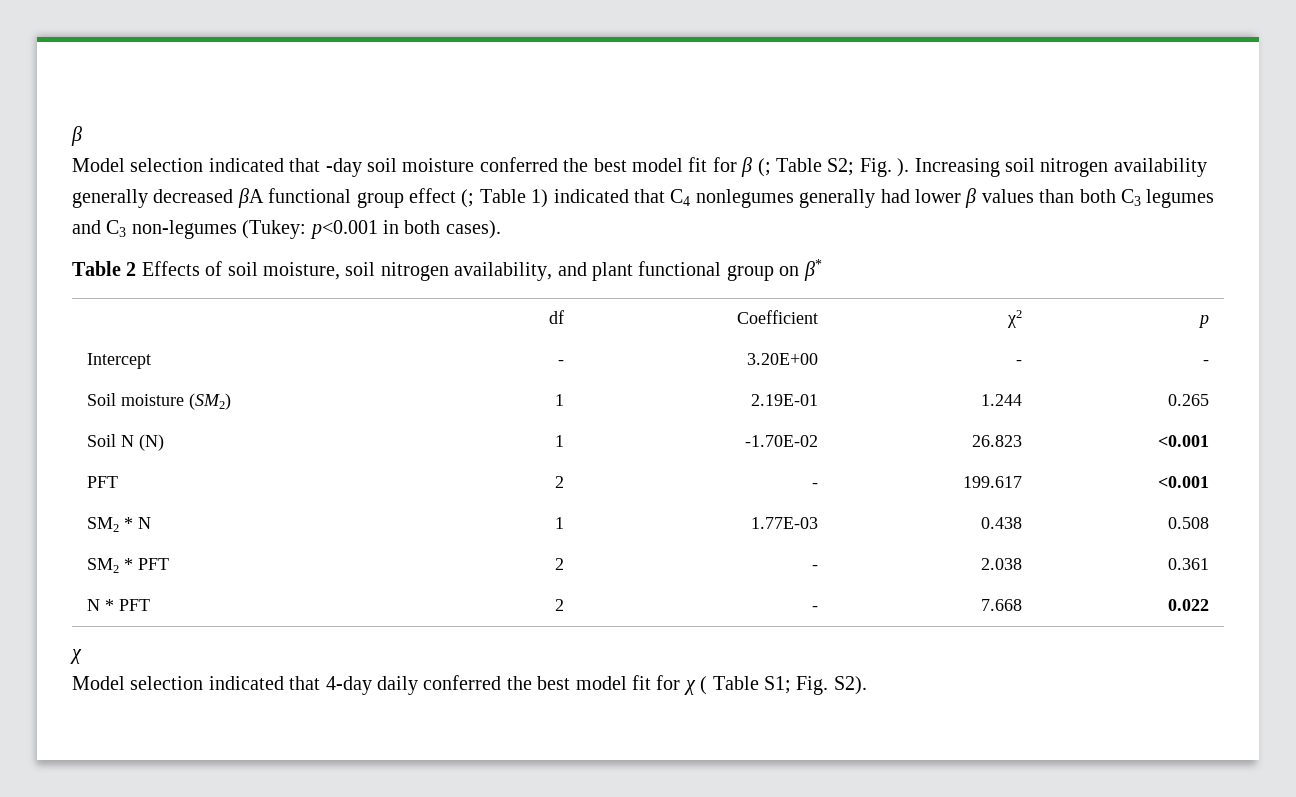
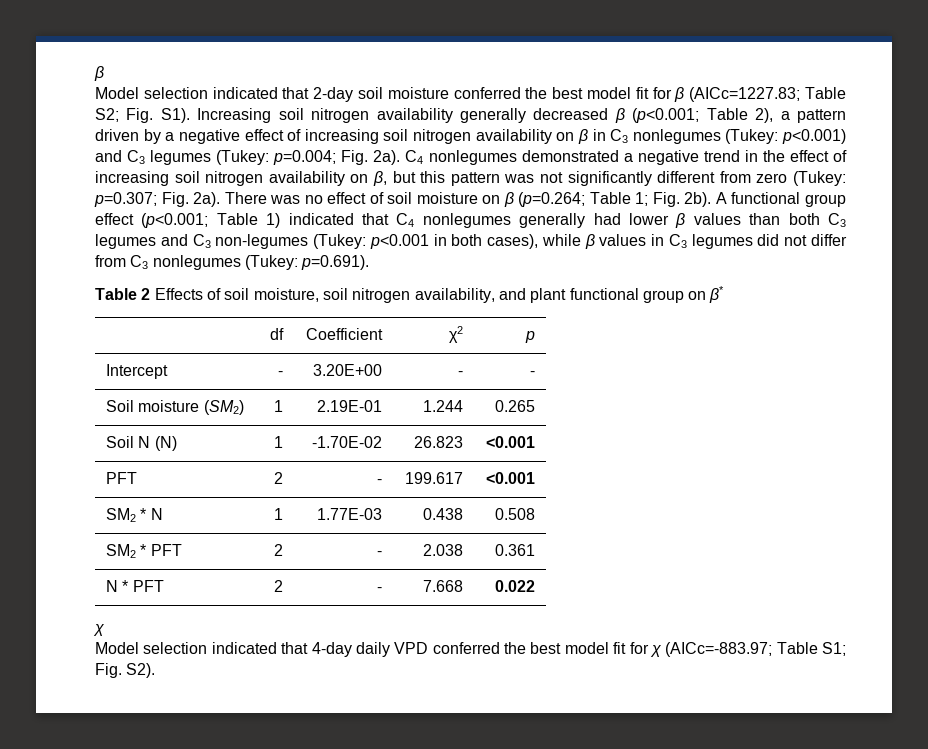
[325,158,362,177] -day -> [313,87,354,102] 2-day
[757,158,771,177] (; -> [689,87,801,102] (AICc=1227.83;
[897,158,910,177] ). -> [160,108,190,123] S1).
[237,188,264,208] βA -> [614,108,847,123] [95,129,846,144] [95,150,847,165] [95,171,847,186] [94,192,727,207] β (p<0.001; Table 2), a pattern driven by a negative effect of increasing soil nitrogen availability on β in C3 nonlegumes (Tukey: p<0.001) and C3 legumes (Tukey: p=0.004; Fig. 2a). C4 nonlegumes demonstrated a negative trend in the effect of increasing soil nitrogen availability on β, but this pattern was not significantly different from zero (Tukey: p=0.307; Fig. 2a). There was no effect of soil moisture on β (p=0.264; Table 1; Fig. 2b). A
[461,189,475,208] (; -> [141,213,209,228] (p<0.001;
[445,220,501,239] cases). -> [487,234,847,249] [95,255,370,270] cases), while β values in C3 legumes did not differ from C3 nonlegumes (Tukey: p=0.691).
(418, 685) none -> [394,642,429,654] VPD
[700,676,708,695] ( -> [665,642,773,657] (AICc=-883.97;

